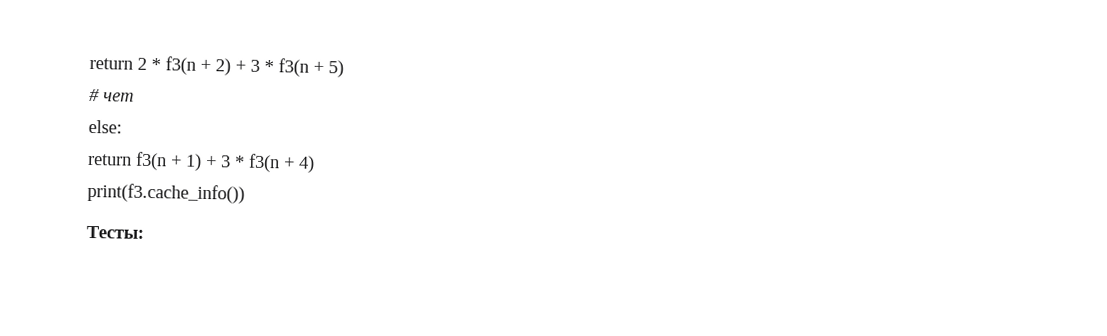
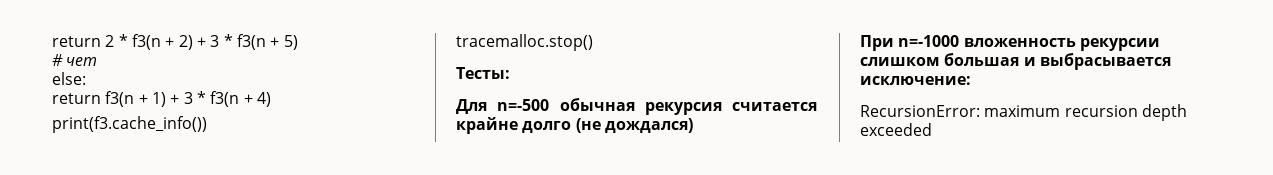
(245, 193) none -> [456,34,593,51] // tracemalloc.stop()
(144, 232) none -> [456,98,817,115] [456,117,693,134] [860,35,1160,51] [860,53,1171,70] [860,76,971,85] [860,104,1187,121] [860,123,932,136] // Для n=-500 обычная рекурсия считается крайне долго (не дождался) // При n=-1000 вложенность рекурсии слишком большая и выбрасывается исключение: // RecursionError: maximum recursion depth exceeded

